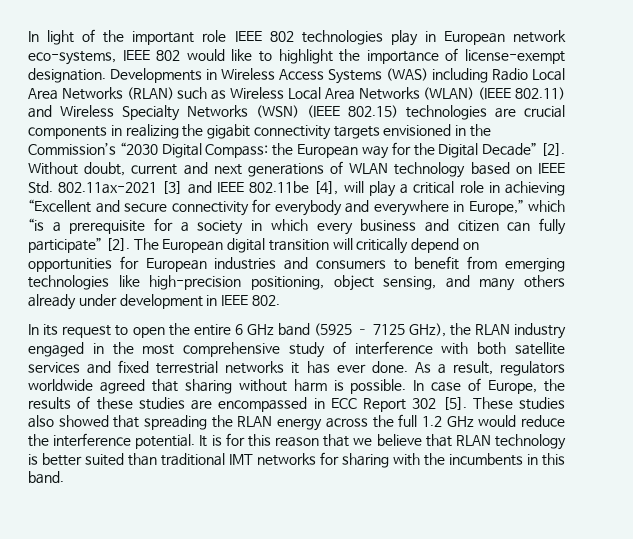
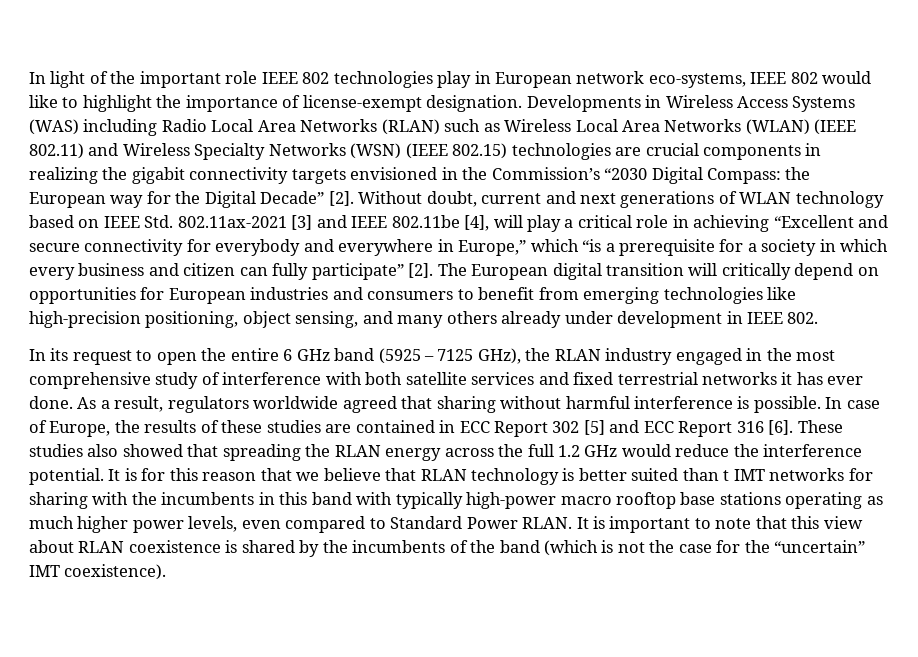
[293,379,327,392] harm -> [565,396,734,409] harmful interference
[218,397,308,412] encompassed -> [355,420,435,433] contained
[442,397,467,410] [5]. -> [583,420,794,437] [5] and ECC Report 316 [6].
[161,453,225,466] traditional -> [723,470,730,481] t
[28,471,64,484] band. -> [311,492,883,509] [29,516,863,533] [29,540,866,557] [29,564,167,580] band with typically high-power macro rooftop base stations operating as much higher power levels, even compared to Standard Power RLAN. It is important to note that this view about RLAN coexistence is shared by the incumbents of the band (which is not the case for the “uncertain” IMT coexistence).

